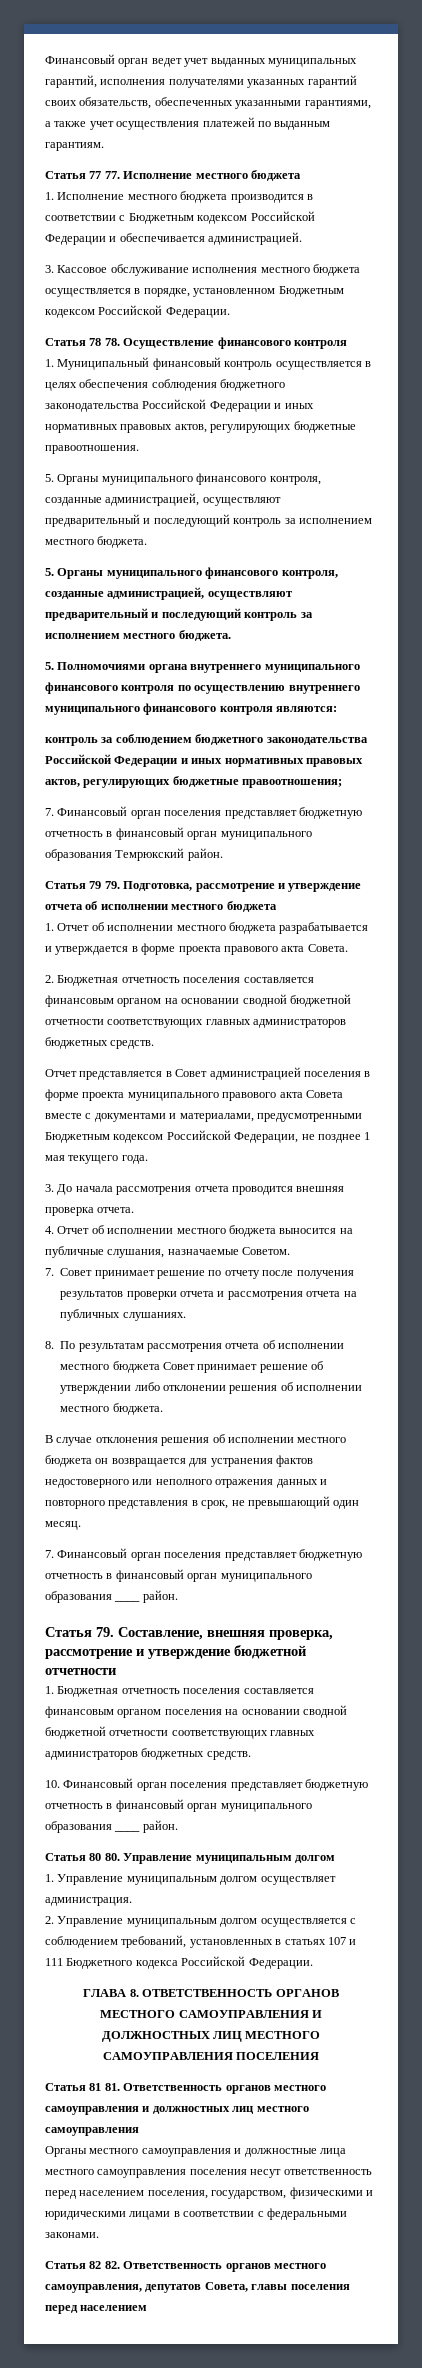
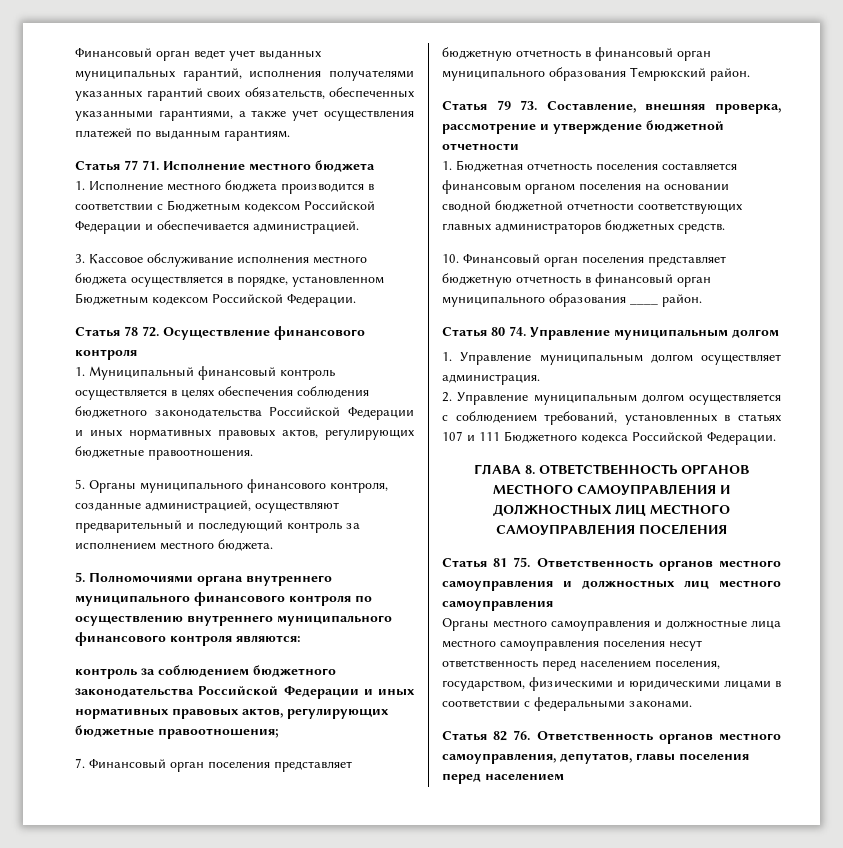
[104,171,120,179] 77. -> [142,160,159,170] 71.
[104,338,120,346] 78. -> [142,326,159,337] 72.
[45,567,338,579] [45,587,292,600] [45,608,313,621] [45,630,231,641] // 5. Органы муниципального финансового контроля, созданные администрацией, осуществляют предварительный и последующий контроль за исполнением местного бюджета. -> (273, 545) none
[104,881,362,892] [45,901,277,912] [45,922,369,934] [45,943,348,955] [45,975,314,986] [45,994,351,1007] [45,1019,347,1028] [45,1037,155,1049] [45,1067,371,1080] [45,1089,343,1101] [45,1113,362,1122] [45,1130,371,1143] [45,1155,148,1164] [45,1184,345,1195] [45,1207,135,1216] [45,1225,353,1237] [45,1246,291,1258] [45,1268,354,1279] [60,1291,357,1300] [60,1309,186,1321] [45,1340,345,1352] [60,1361,324,1373] [60,1382,363,1394] [60,1403,163,1415] [45,1434,347,1446] [45,1455,313,1467] [45,1479,327,1488] [45,1496,360,1509] [45,1521,81,1530] [45,1548,362,1561] [45,1569,312,1582] [45,1590,178,1603] [45,1627,114,1637] 79. Подготовка, рассмотрение и утверждение отчета об исполнении местного бюджета // 1. Отчет об исполнении местного бюджета разрабатывается и утверждается в форме проекта правового акта Совета. // 2. Бюджетная отчетность поселения составляется финансовым органом на основании сводной бюджетной отчетности соответствующих главных администраторов бюджетных средств. // Отчет представляется в Совет администрацией поселения в форме проекта муниципального правового акта Совета вместе с документами и материалами, предусмотренными Бюджетным кодексом Российской Федерации, не позднее 1 мая текущего года. // 3. До начала рассмотрения отчета проводится внешняя проверка отчета. // 4. Отчет об исполнении местного бюджета выносится на публичные слушания, назначаемые Советом. // 7. Совет принимает решение по отчету после получения результатов проверки отчета и рассмотрения отчета на публичных слушаниях. // 8. По результатам рассмотрения отчета об исполнении местного бюджета Совет принимает решение об утверждении либо отклонении решения об исполнении местного бюджета. // В случае отклонения решения об исполнении местного бюджета он возвращается для устранения фактов недостоверного или неполного отражения данных и повторного представления в срок, не превышающий один месяц. // 7. Финансовый орган поселения представляет бюджетную отчетность в финансовый орган муниципального образования ____ район. // Статья 79. -> [520,100,538,110] 73.
[104,1853,120,1861] 80. -> [509,326,526,336] 74.
[104,2083,120,2091] 81. -> [513,557,531,567] 75.
[104,2261,120,2269] 82. -> [513,730,531,740] 76.
[145,2282,248,2293] депутатов Совета, -> [560,753,632,764] депутатов,

